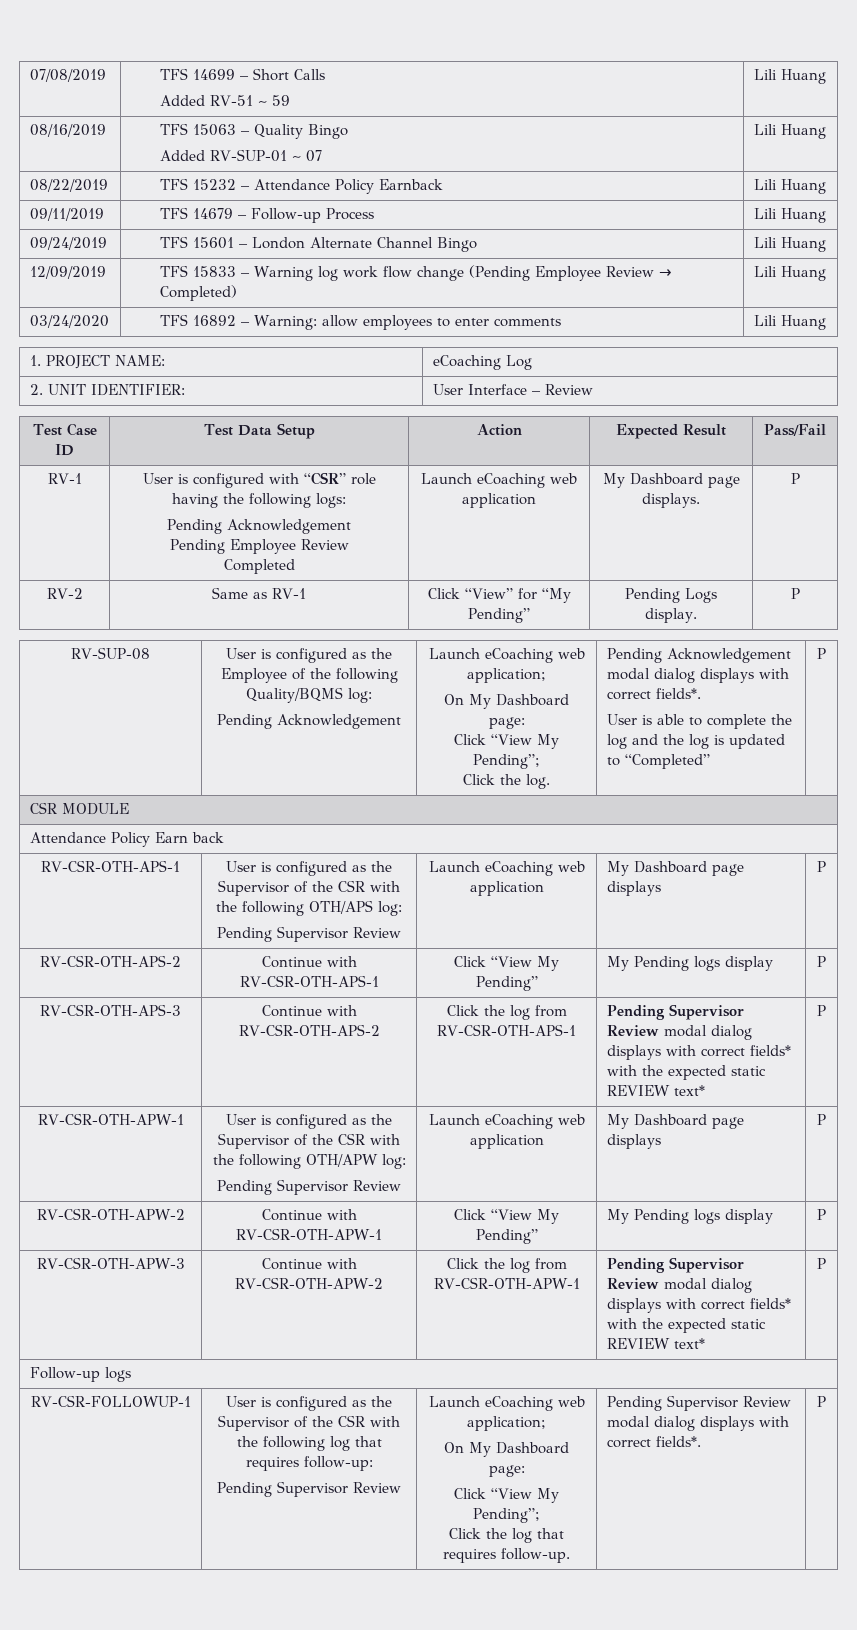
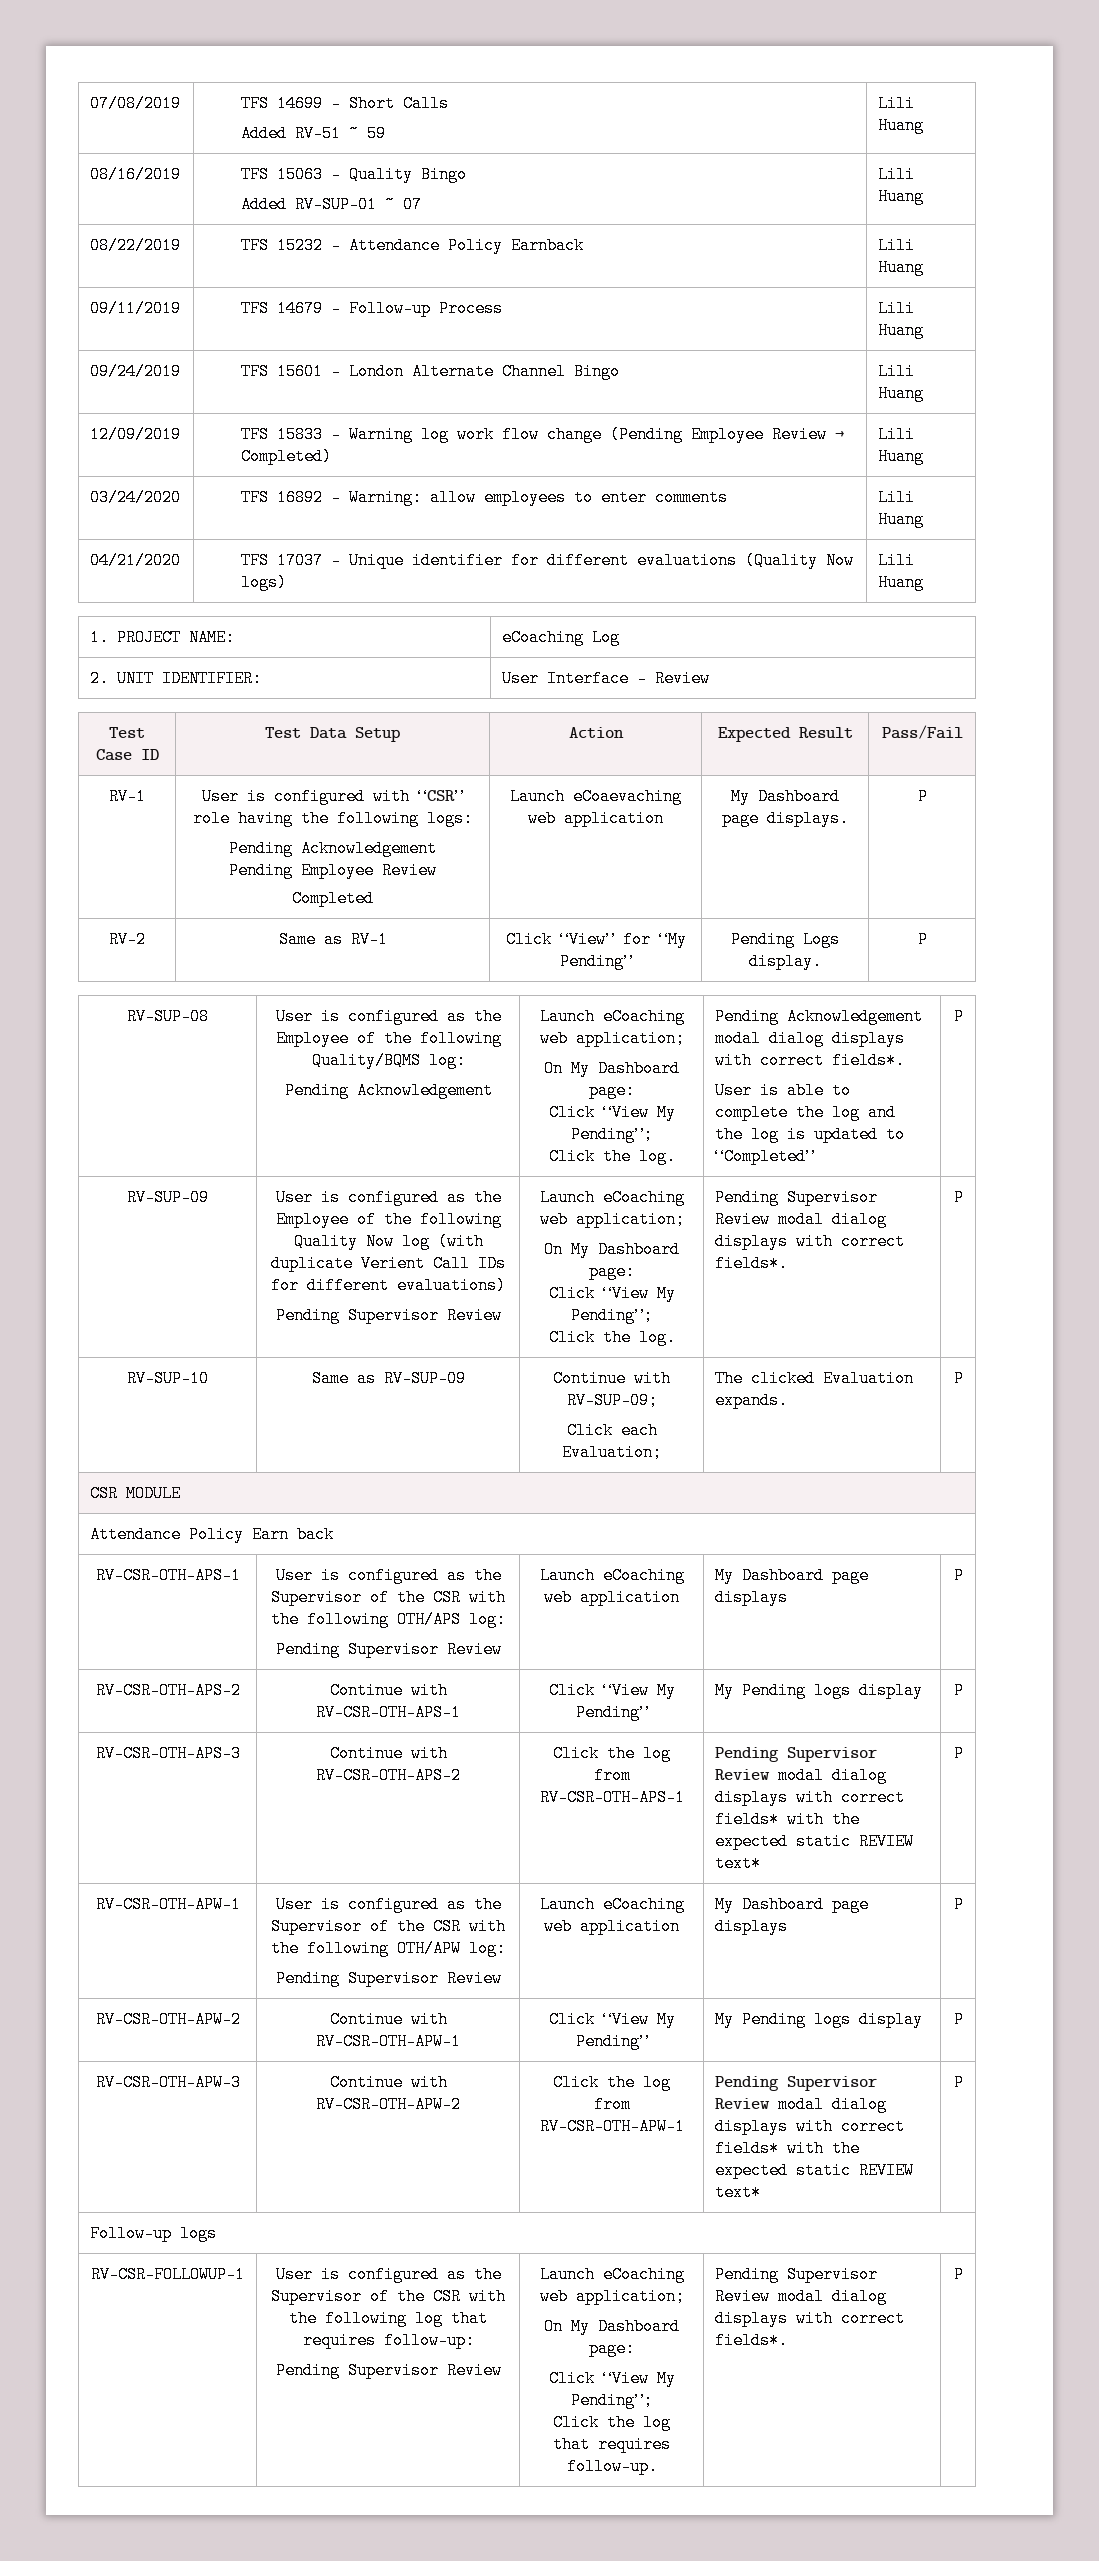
(826, 322) none -> [90,552,182,569] [240,552,854,569] [240,574,287,591] [878,552,916,569] [878,574,925,591] // 04/21/2020 | TFS 17037 – Unique identifier for different evaluations (Quality Now logs) | Lili Huang
[477,473,545,488] eCoaching -> [573,788,682,805] eCoaevaching
(826, 653) none -> [127,1189,209,1206] [275,1189,502,1206] [275,1211,502,1228] [293,1233,484,1250] [271,1255,506,1272] [271,1277,506,1294] [275,1307,502,1324] [539,1189,685,1206] [539,1211,685,1228] [544,1241,680,1258] [589,1263,635,1280] [548,1285,676,1302] [571,1307,653,1324] [548,1329,676,1346] [715,1189,879,1206] [715,1211,888,1228] [715,1233,906,1250] [715,1255,789,1272] [953,1189,964,1206] [127,1370,209,1387] [311,1370,466,1387] [553,1370,671,1387] [566,1392,658,1409] [566,1422,658,1439] [562,1444,662,1461] [715,1370,915,1387] [715,1392,789,1409] [953,1370,964,1387] // RV-SUP-09 | User is configured as the Employee of the following Quality Now log (with duplicate Verient Call IDs for different evaluations) // Pending Supervisor Review | Launch eCoaching web application; // On My Dashboard page: // Click “View My Pending”; // Click the log. | Pending Supervisor Review modal dialog displays with correct fields*. | P // RV-SUP-10 | Same as RV-SUP-09 | Continue with RV-SUP-09; // Click each Evaluation; | The clicked Evaluation expands. | P

